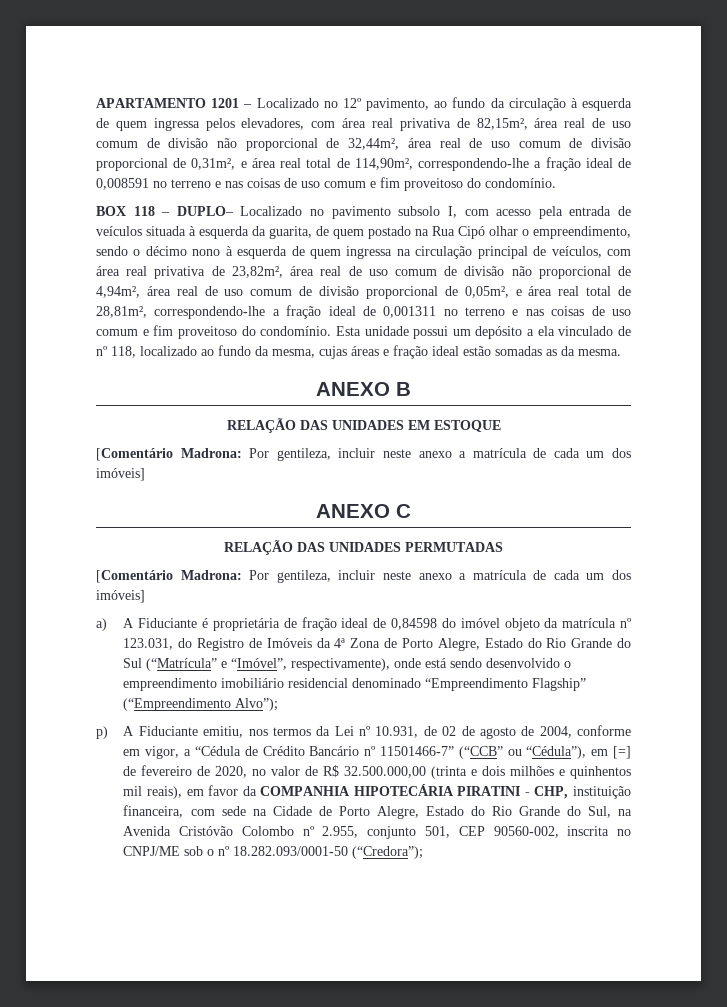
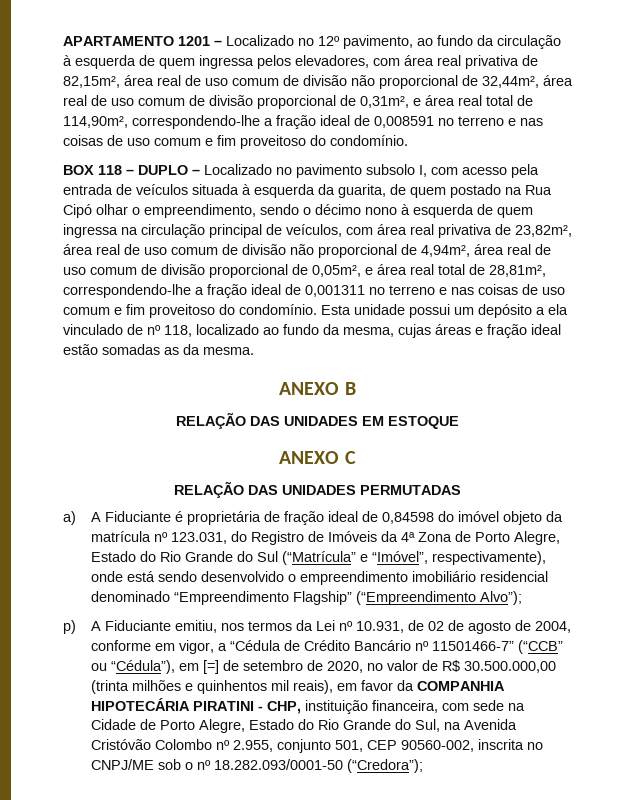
[176,206,234,216] DUPLO– -> [138,165,200,175] DUPLO –
[96,448,631,461] [96,468,145,481] // [Comentário Madrona: Por gentileza, incluir neste anexo a matrícula de cada um dos imóveis] -> (459, 422) none
[96,570,631,583] [96,590,145,603] // [Comentário Madrona: Por gentileza, incluir neste anexo a matrícula de cada um dos imóveis] -> (461, 490) none
[141,765,193,776] fevereiro -> [243,660,304,671] setembro
[344,766,506,779] 32.500.000,00 (trinta e dois -> [464,661,557,673] [91,680,130,694] 30.500.000,00 (trinta

